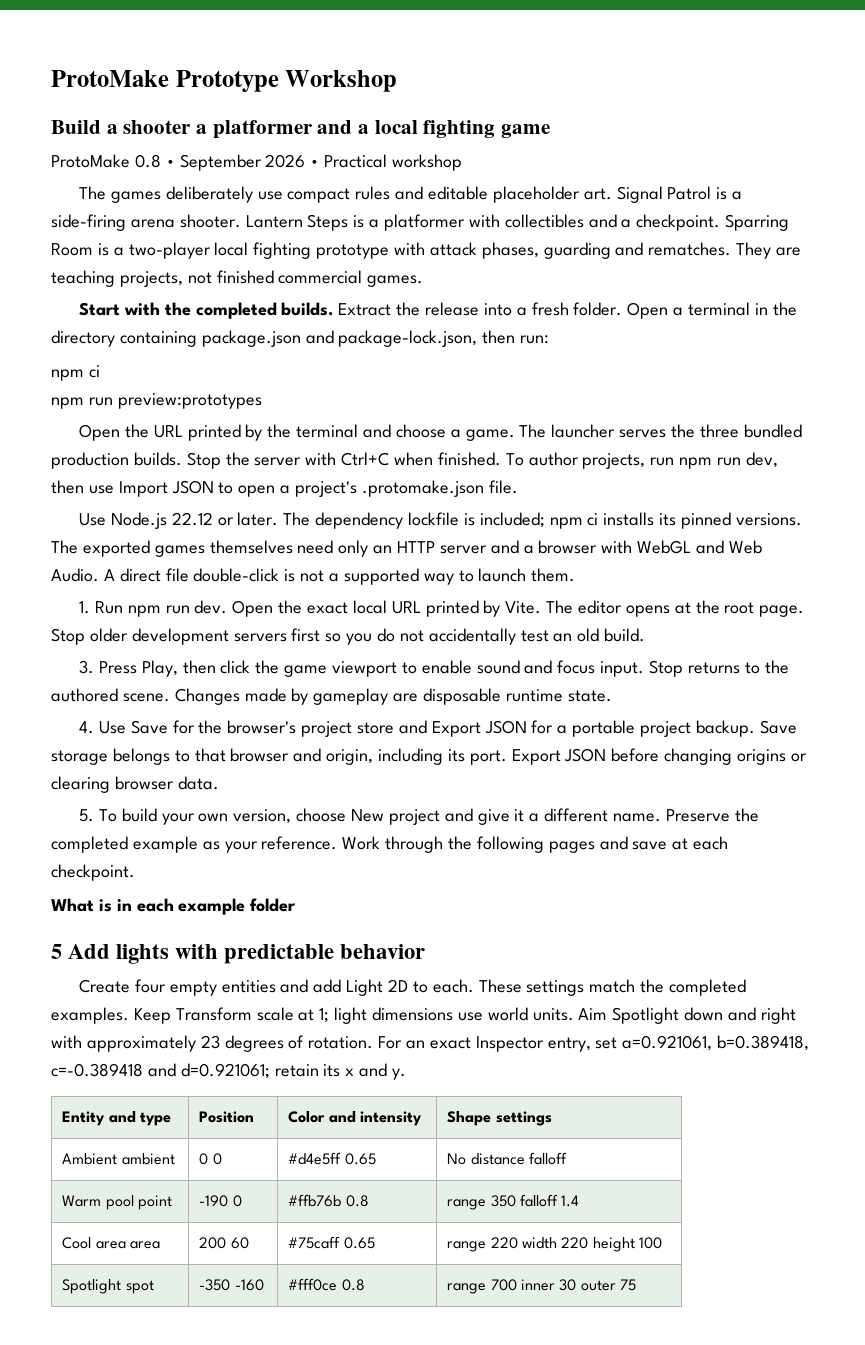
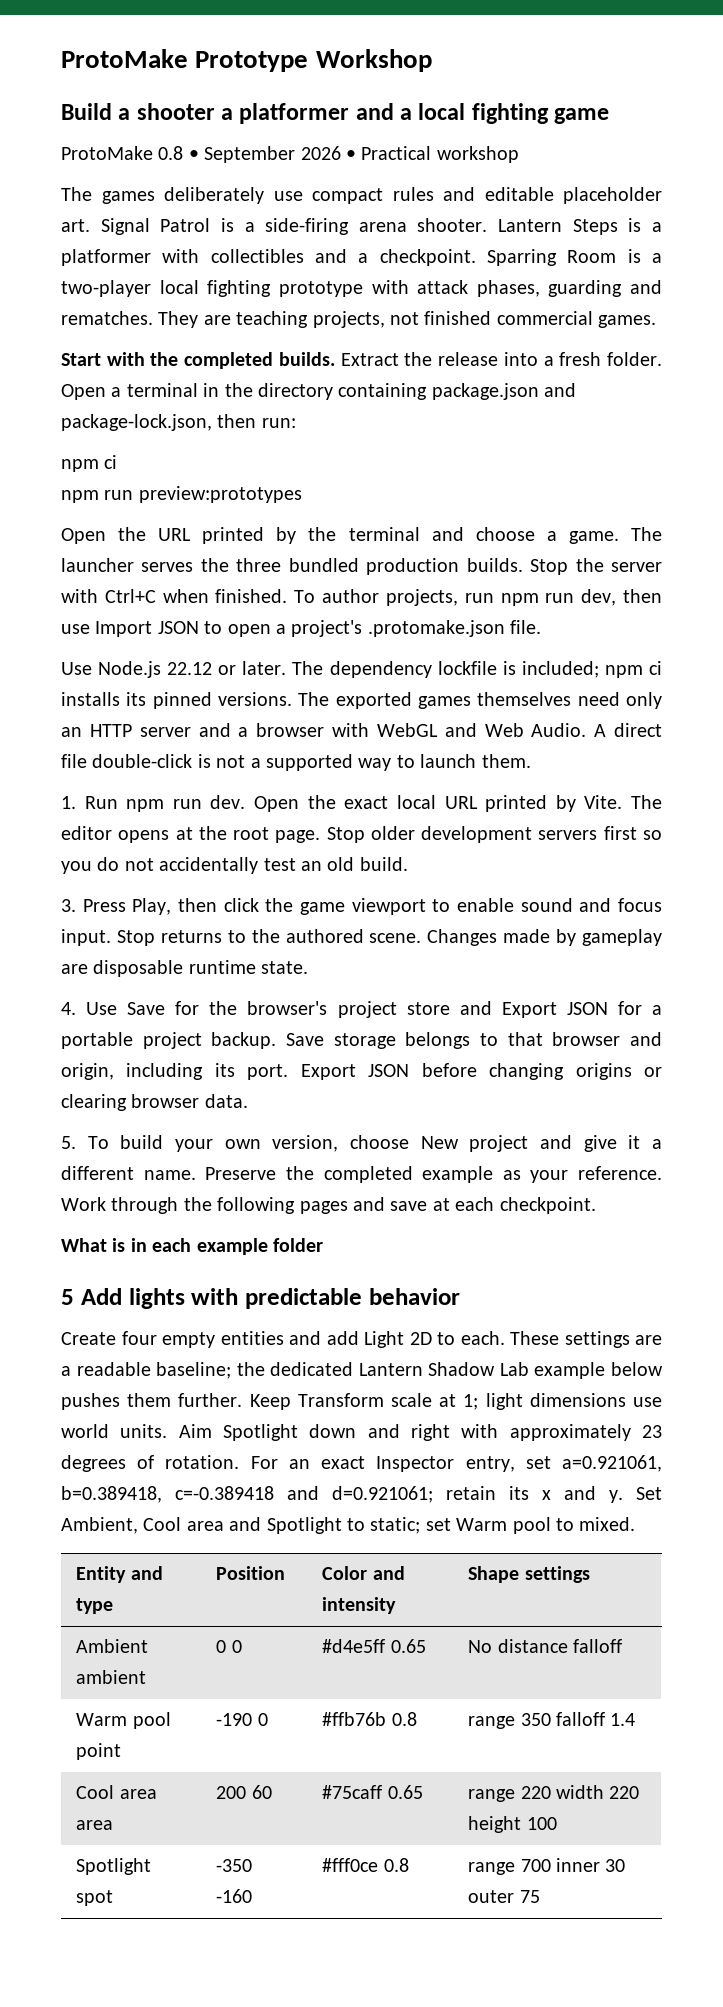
[589,979,747,996] [51,1007,129,1024] match the completed examples. -> [635,1335,662,1345] [61,1362,663,1379] [61,1393,243,1410] are a readable baseline; the dedicated Lantern Shadow Lab example below pushes them further.
(407, 1074) none -> [636,1487,662,1500] [61,1517,636,1534] Set Ambient, Cool area and Spotlight to static; set Warm pool to mixed.

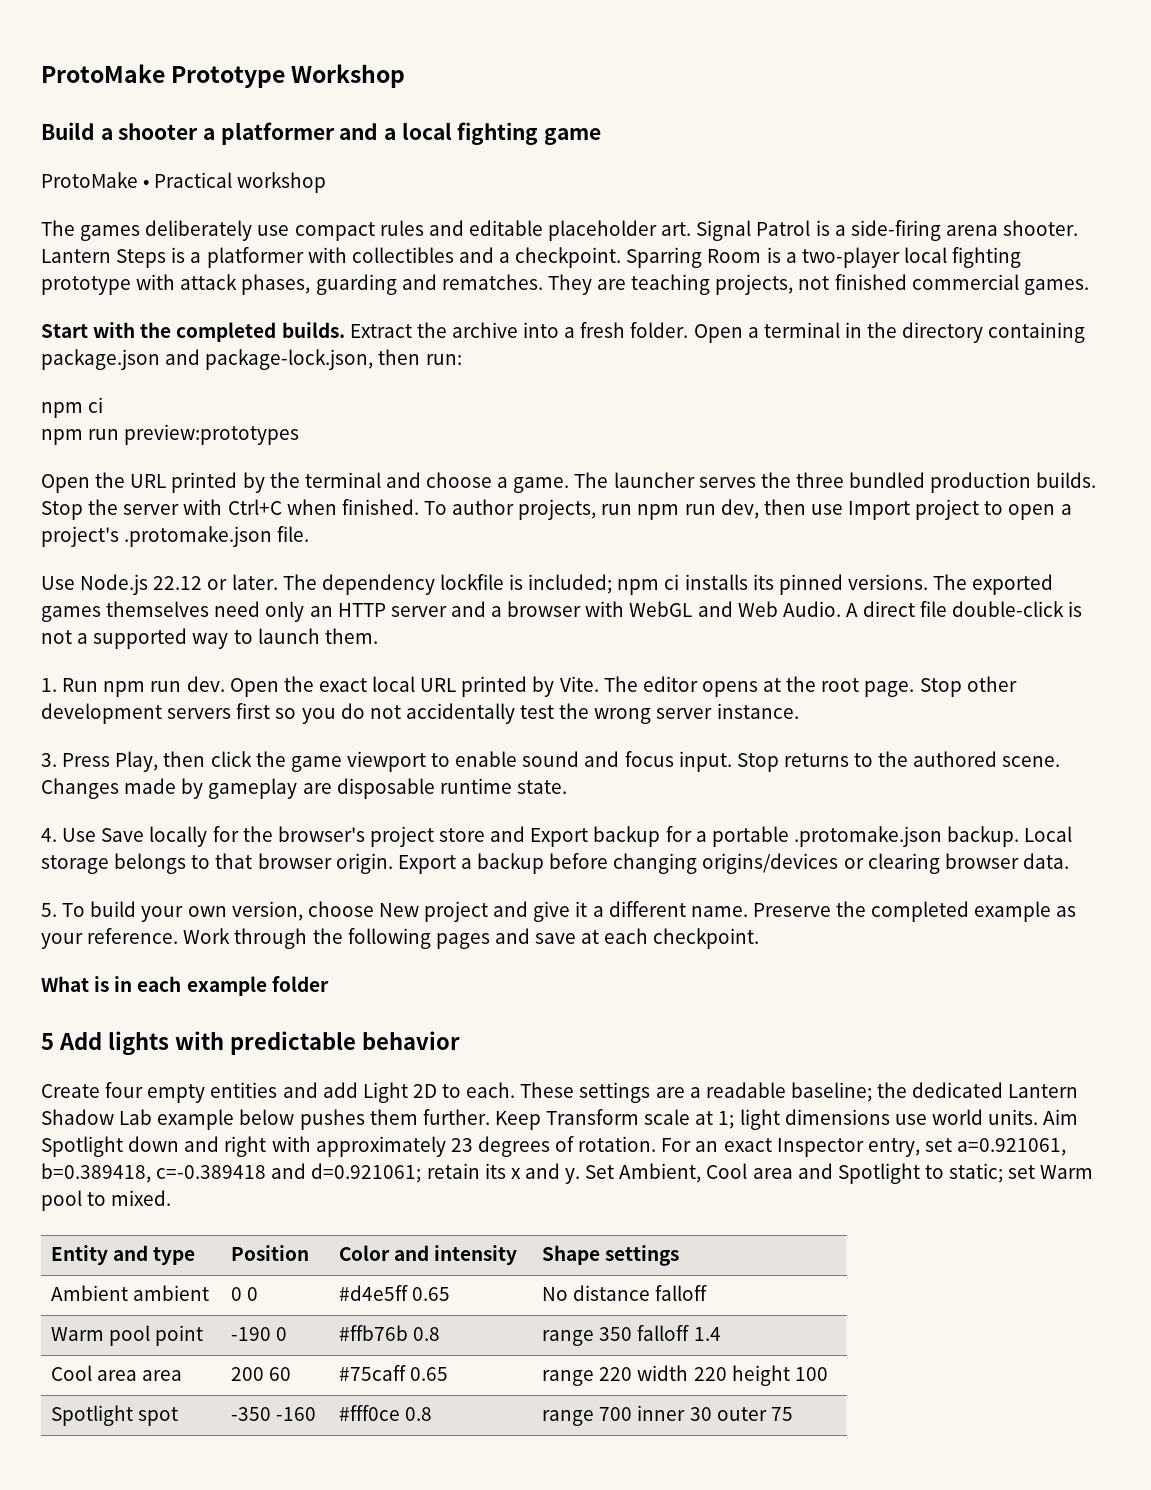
[158,146,341,163] 0.8 • September 2026 -> (138, 180) none
[438,352,499,366] release -> [451,322,518,338] archive
[157,621,199,634] JSON -> [915,499,980,520] project
[370,826,415,840] older -> [966,676,1017,692] other
[301,857,408,871] an old build. -> [559,703,799,724] the wrong server instance.
(166, 1008) none -> [149,826,208,847] locally
[566,1002,608,1015] JSON -> [593,826,661,847] backup
[142,1032,324,1049] project backup. Save -> [793,826,1073,847] .protomake.json backup. Local
[630,1032,663,1046] [61,1063,410,1080] and origin, including its port. Export JSON -> [335,853,545,874] origin. Export a backup
[575,1063,632,1080] origins -> [702,853,839,874] origins/devices

